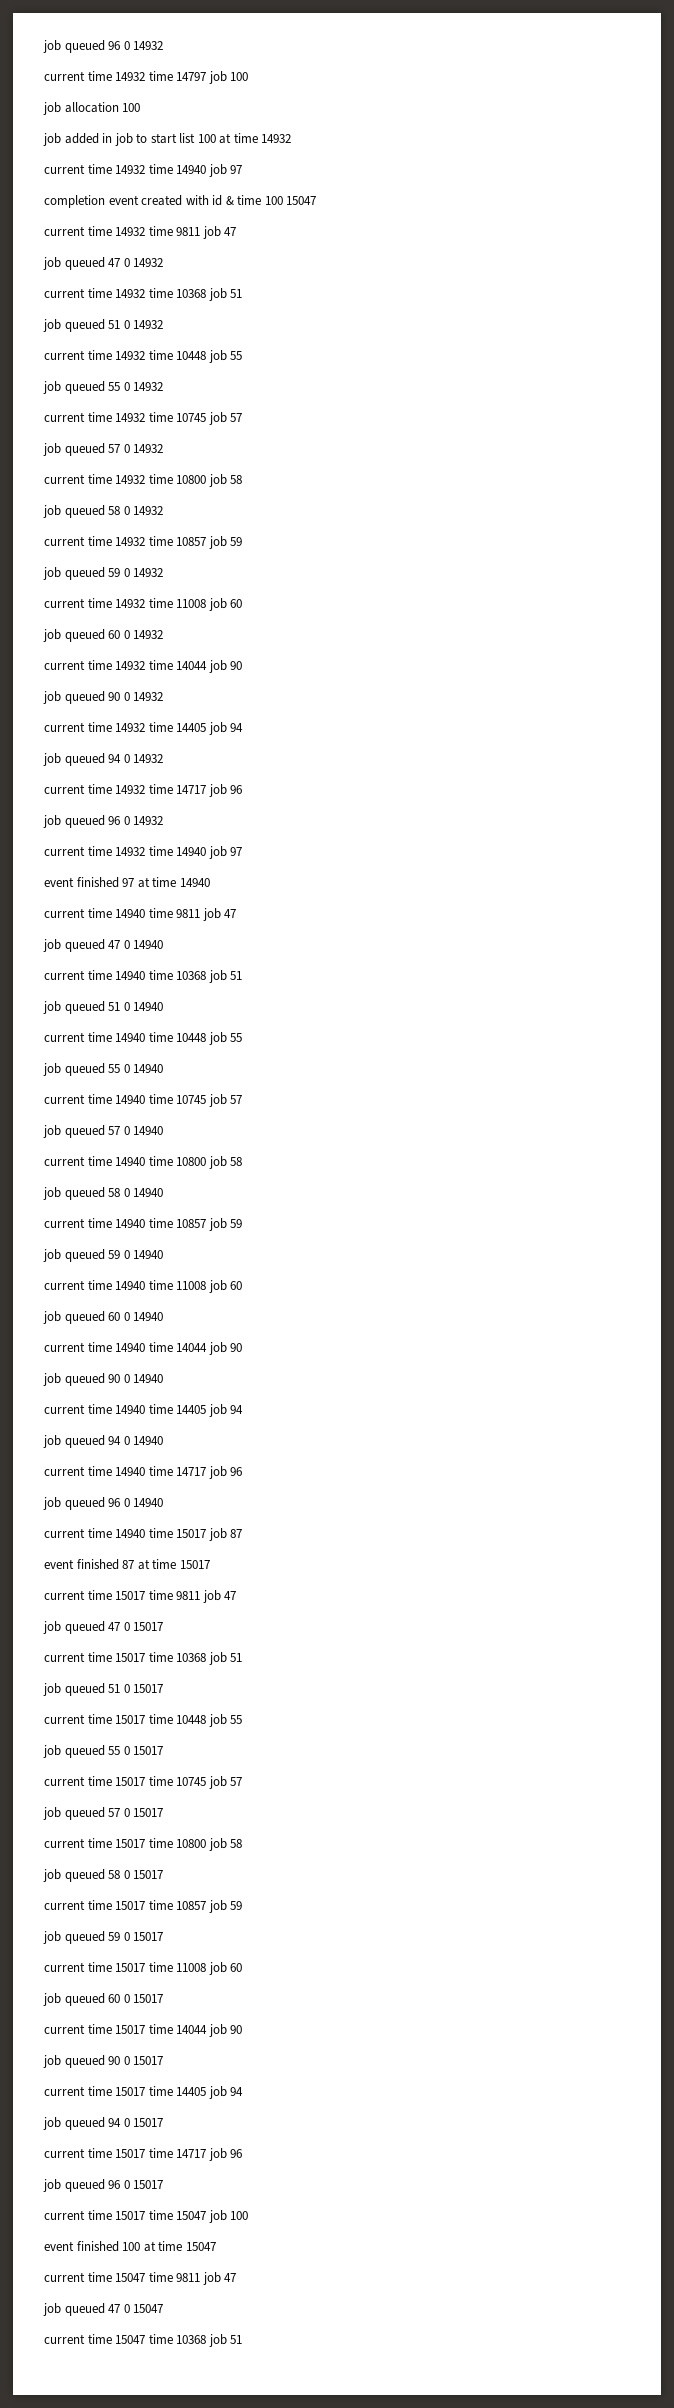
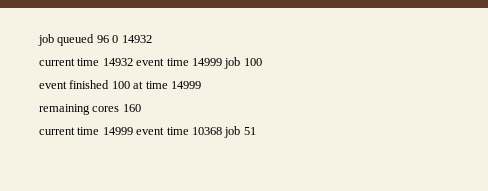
[43,40,164,53] [44,71,249,84] [43,102,141,115] [43,133,292,146] [44,164,243,177] [44,195,317,208] [44,226,237,239] [43,257,164,270] [44,288,243,301] [43,319,164,332] [44,350,243,363] [43,381,164,394] [44,412,243,425] [43,443,164,456] [44,474,243,487] [43,505,164,518] [44,536,243,549] [43,567,164,580] [44,598,243,611] [43,629,164,642] [44,660,243,673] [43,691,164,704] [44,722,244,735] [43,753,164,766] [44,784,243,797] [43,815,164,828] [44,846,243,859] [44,877,210,888] [44,908,237,921] [43,939,164,952] [44,970,243,983] [43,1001,164,1014] [44,1032,243,1045] [43,1063,164,1076] [44,1094,243,1107] [43,1125,164,1138] [44,1156,243,1169] [43,1187,164,1200] [44,1218,243,1231] [43,1249,164,1262] [44,1280,243,1293] [43,1311,164,1324] [44,1342,243,1355] [43,1373,164,1386] [44,1404,244,1417] [43,1435,164,1448] [44,1466,243,1479] [43,1497,164,1510] [44,1528,243,1541] [44,1559,210,1570] [44,1590,237,1603] [43,1621,164,1634] [44,1652,243,1665] [43,1683,164,1696] [44,1714,243,1727] [43,1745,164,1758] [44,1776,243,1789] [43,1807,164,1820] [44,1838,243,1851] [43,1869,164,1882] [44,1900,243,1913] [43,1931,164,1944] [44,1962,243,1975] [43,1993,164,2006] [44,2024,243,2037] [43,2055,164,2068] [44,2086,244,2099] [43,2117,164,2130] [44,2148,243,2161] [43,2179,164,2192] [44,2210,207,2220] job queued 96 0 14932 // current time 14932 time 14797 job 100 // job allocation 100 // job added in job to start list 100 at time 14932 // current time 14932 time 14940 job 97 // completion event created with id & time 100 15047 // current time 14932 time 9811 job 47 // job queued 47 0 14932 // current time 14932 time 10368 job 51 // job queued 51 0 14932 // current time 14932 time 10448 job 55 // job queued 55 0 14932 // current time 14932 time 10745 job 57 // job queued 57 0 14932 // current time 14932 time 10800 job 58 // job queued 58 0 14932 // current time 14932 time 10857 job 59 // job queued 59 0 14932 // current time 14932 time 11008 job 60 // job queued 60 0 14932 // current time 14932 time 14044 job 90 // job queued 90 0 14932 // current time 14932 time 14405 job 94 // job queued 94 0 14932 // current time 14932 time 14717 job 96 // job queued 96 0 14932 // current time 14932 time 14940 job 97 // event finished 97 at time 14940 // current time 14940 time 9811 job 47 // job queued 47 0 14940 // current time 14940 time 10368 job 51 // job queued 51 0 14940 // current time 14940 time 10448 job 55 // job queued 55 0 14940 // current time 14940 time 10745 job 57 // job queued 57 0 14940 // current time 14940 time 10800 job 58 // job queued 58 0 14940 // current time 14940 time 10857 job 59 // job queued 59 0 14940 // current time 14940 time 11008 job 60 // job queued 60 0 14940 // current time 14940 time 14044 job 90 // job queued 90 0 14940 // current time 14940 time 14405 job 94 // job queued 94 0 14940 // current time 14940 time 14717 job 96 // job queued 96 0 14940 // current time 14940 time 15017 job 87 // event finished 87 at time 15017 // current time 15017 time 9811 job 47 // job queued 47 0 15017 // current time 15017 time 10368 job 51 // job queued 51 0 15017 // current time 15017 time 10448 job 55 // job queued 55 0 15017 // current time 15017 time 10745 job 57 // job queued 57 0 15017 // current time 15017 time 10800 job 58 // job queued 58 0 15017 // current time 15017 time 10857 job 59 // job queued 59 0 15017 // current time 15017 time 11008 job 60 // job queued 60 0 15017 // current time 15017 time 14044 job 90 // job queued 90 0 15017 // current time 15017 time 14405 job 94 // job queued 94 0 15017 // current time 15017 time 14717 job 96 // job queued 96 0 15017 // current time 15017 time 15047 -> [38,34,152,46] [39,58,222,66] job queued 96 0 14932 // current time 14932 event time 14999
[185,2242,216,2251] [44,2272,237,2285] [43,2303,164,2316] [44,2334,146,2344] 15047 // current time 15047 time 9811 job 47 // job queued 47 0 15047 // current time 15047 -> [170,81,201,89] [39,104,141,115] [39,127,165,135] 14999 // remaining cores 160 // current time 14999 event

